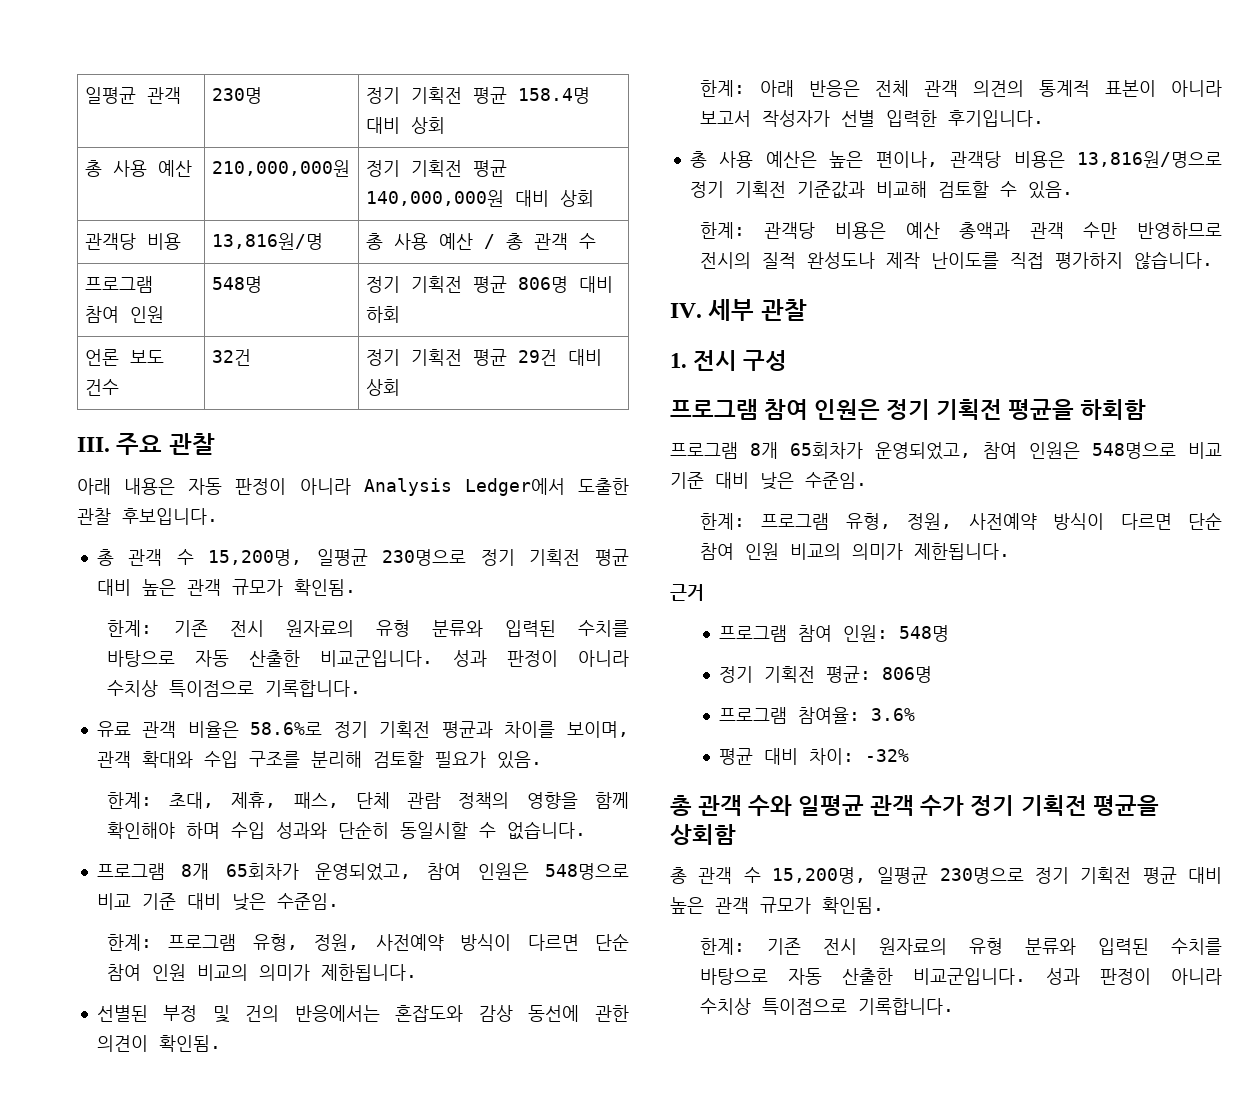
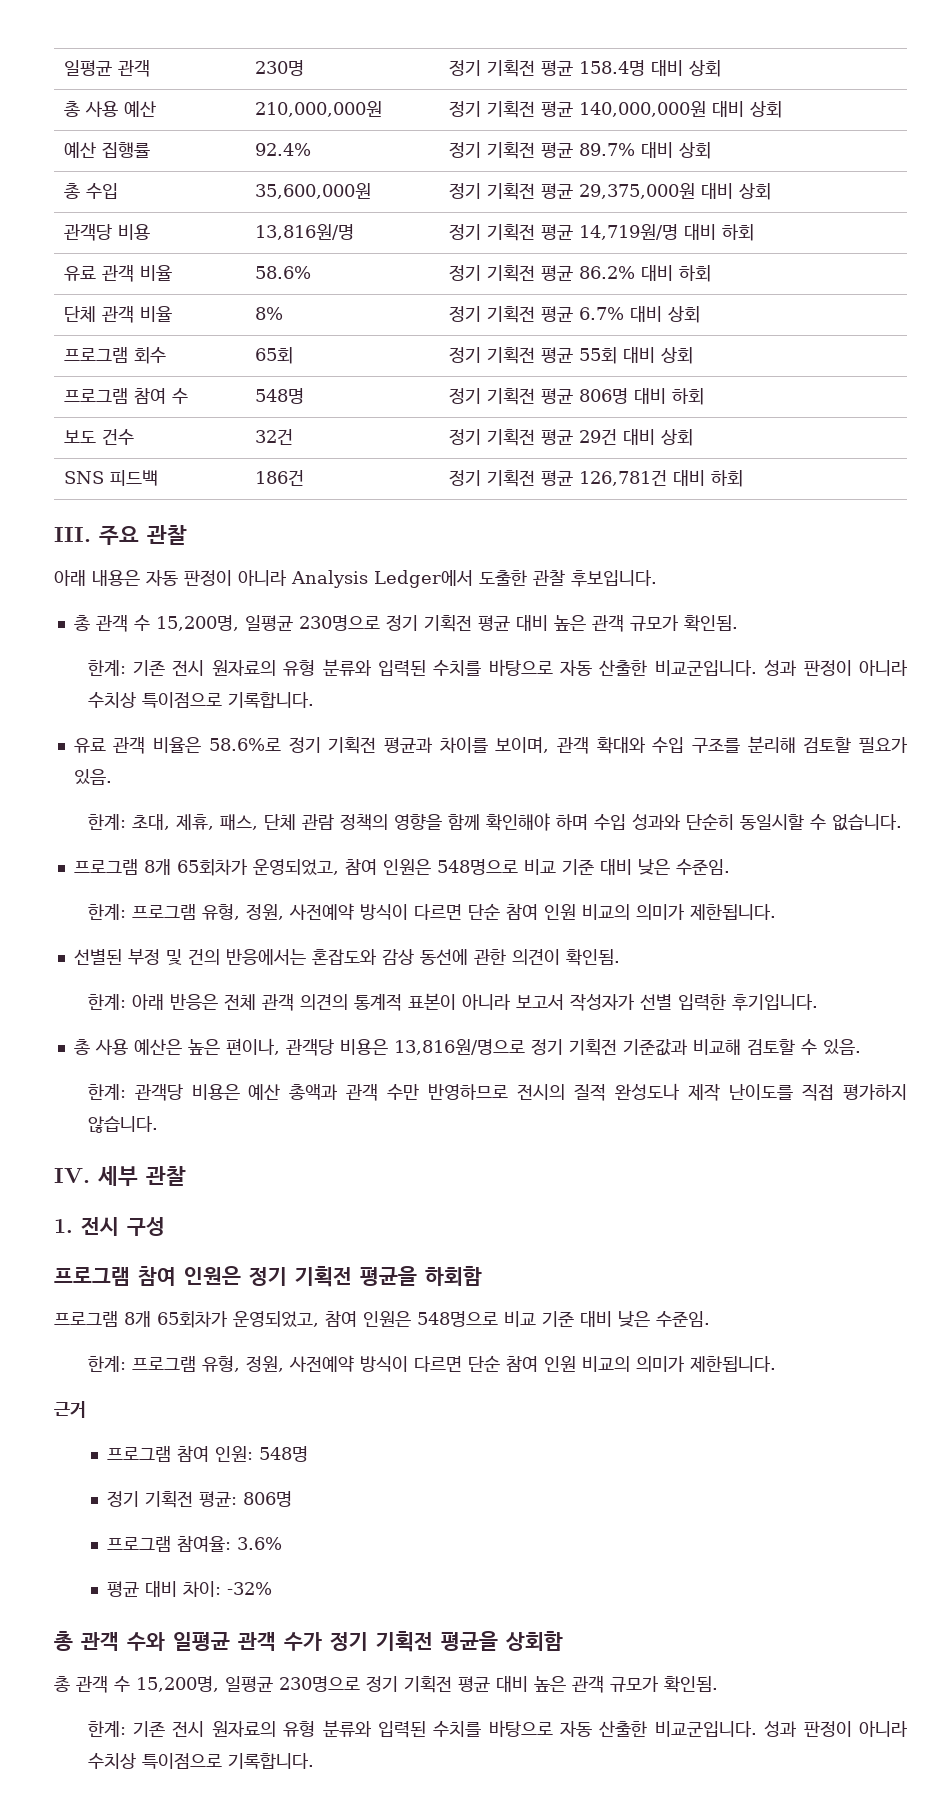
[84,233,181,250] [211,233,323,250] [365,233,596,250] [84,276,153,293] [84,306,164,323] 관객당 비용 | 13,816원/명 | 총 사용 예산 / 총 관객 수 // 프로그램 참여 인원 -> [64,142,151,158] [255,143,312,156] [449,142,712,159] [64,183,119,199] [255,183,372,199] [449,183,772,200] [64,224,151,241] [255,224,355,240] [449,224,755,241] [64,265,173,282] [255,266,312,279] [449,265,712,282] [64,306,173,323] [255,307,284,320] [449,306,701,323] [64,347,167,364] [255,347,294,364] [449,347,694,364] [64,388,189,404] 예산 집행률 | 92.4% | 정기 기획전 평균 89.7% 대비 상회 // 총 수입 | 35,600,000원 | 정기 기획전 평균 29,375,000원 대비 상회 // 관객당 비용 | 13,816원/명 | 정기 기획전 평균 14,719원/명 대비 하회 // 유료 관객 비율 | 58.6% | 정기 기획전 평균 86.2% 대비 하회 // 단체 관객 비율 | 8% | 정기 기획전 평균 6.7% 대비 상회 // 프로그램 회수 | 65회 | 정기 기획전 평균 55회 대비 상회 // 프로그램 참여 수
[84,349,119,366] 언론 -> (705, 396) none
(400, 387) none -> [64,470,159,486] [255,470,305,486] [449,470,744,487] // SNS 피드백 | 186건 | 정기 기획전 평균 126,781건 대비 하회

